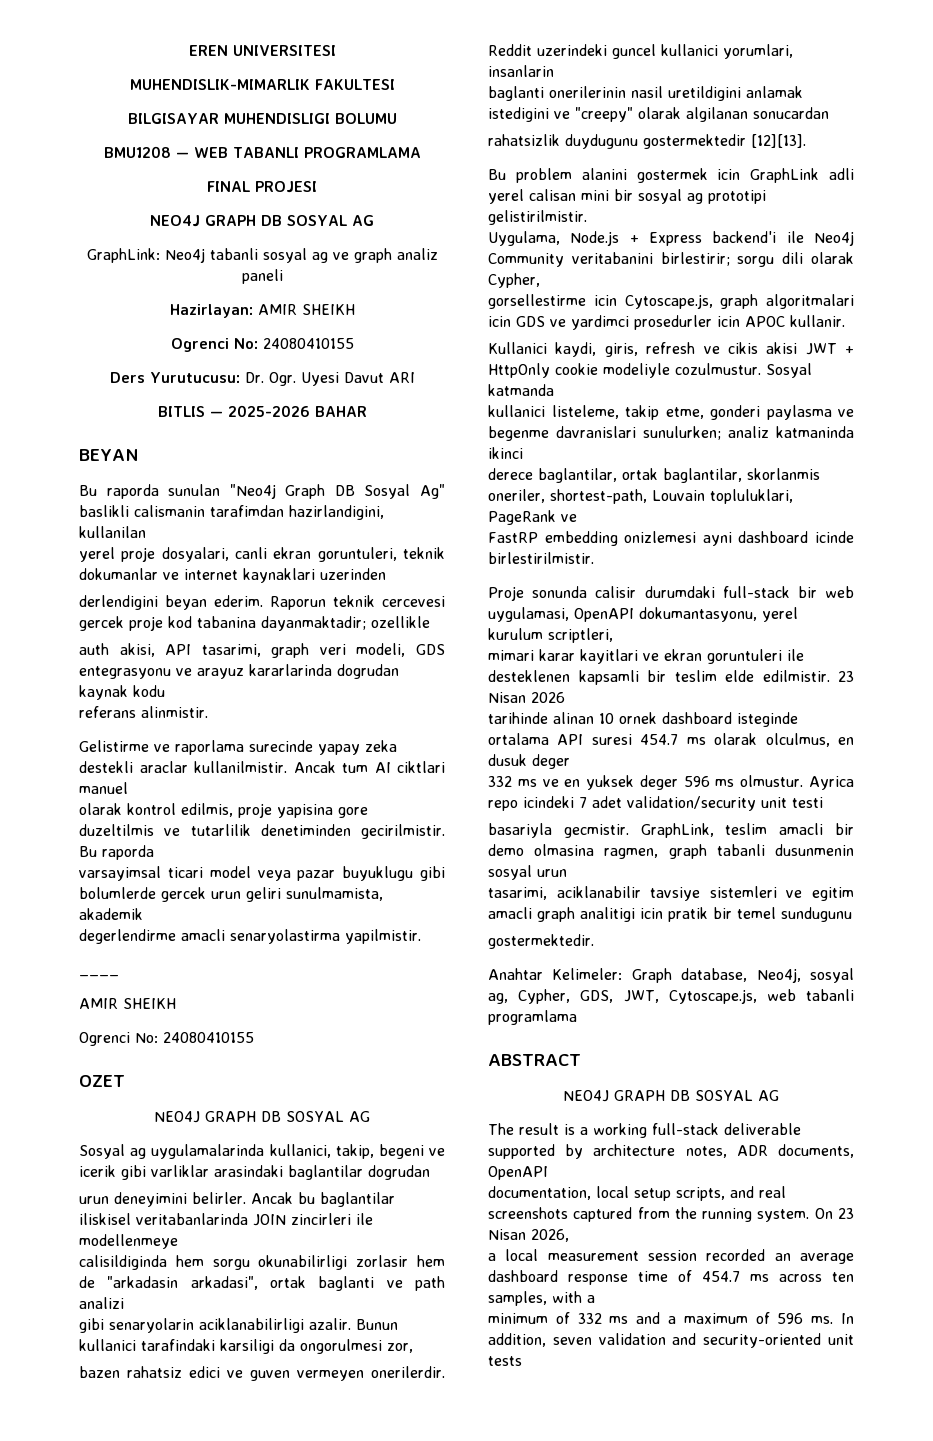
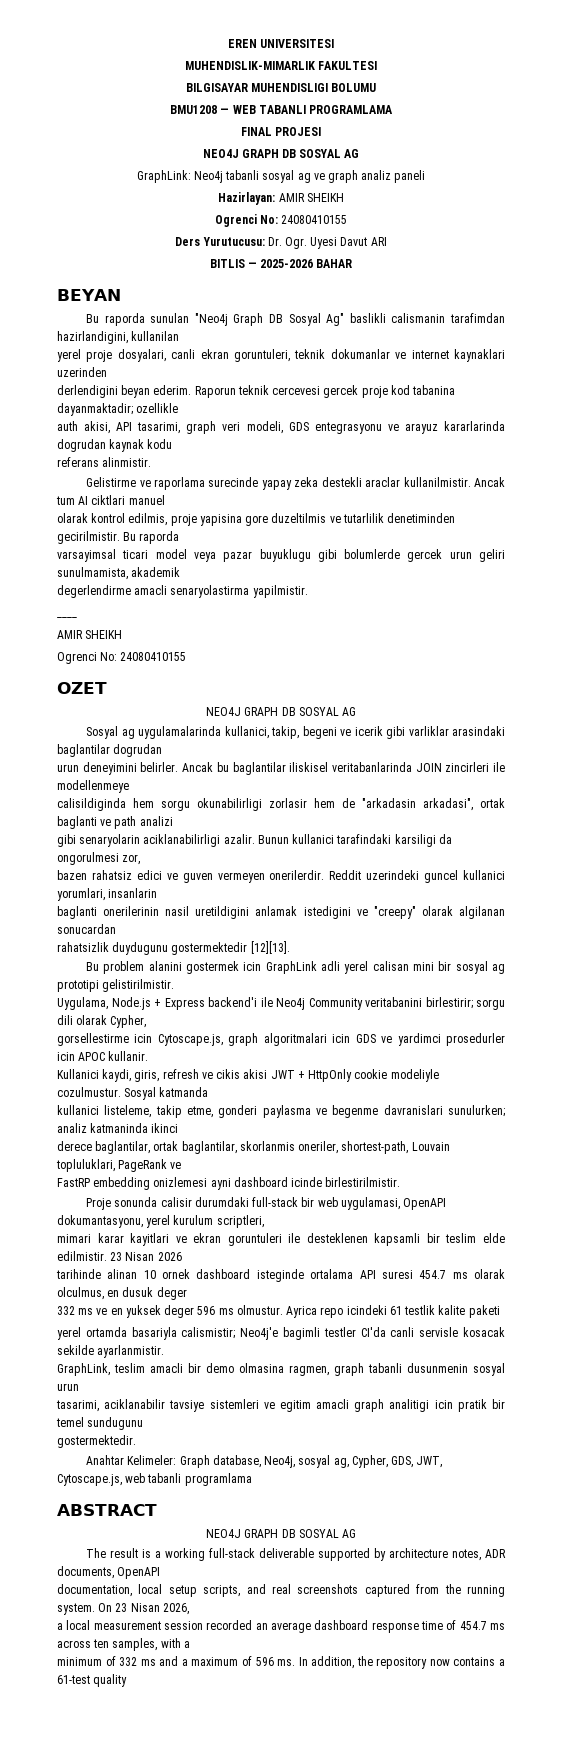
[579,796,823,811] [488,823,629,838] 7 adet validation/security unit testi // basariyla gecmistir. -> [389,1305,500,1318] [57,1327,506,1340] [57,1345,165,1358] 61 testlik kalite paketi // yerel ortamda basariyla calismistir; Neo4j'e bagimli testler CI'da canli servisle kosacak sekilde ayarlanmistir. //
[552,1333,854,1348] [488,1356,522,1366] seven validation and security-oriented unit tests -> [356,1656,505,1669] [57,1674,128,1687] the repository now contains a 61-test quality

